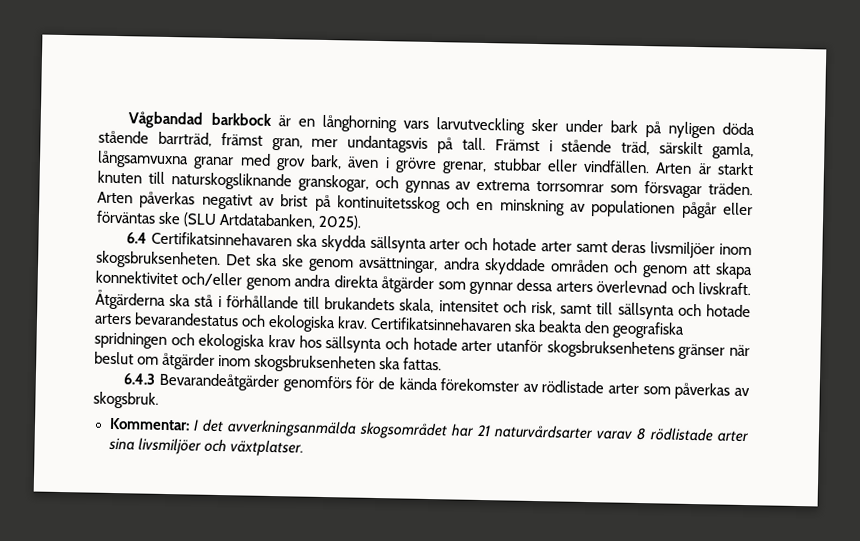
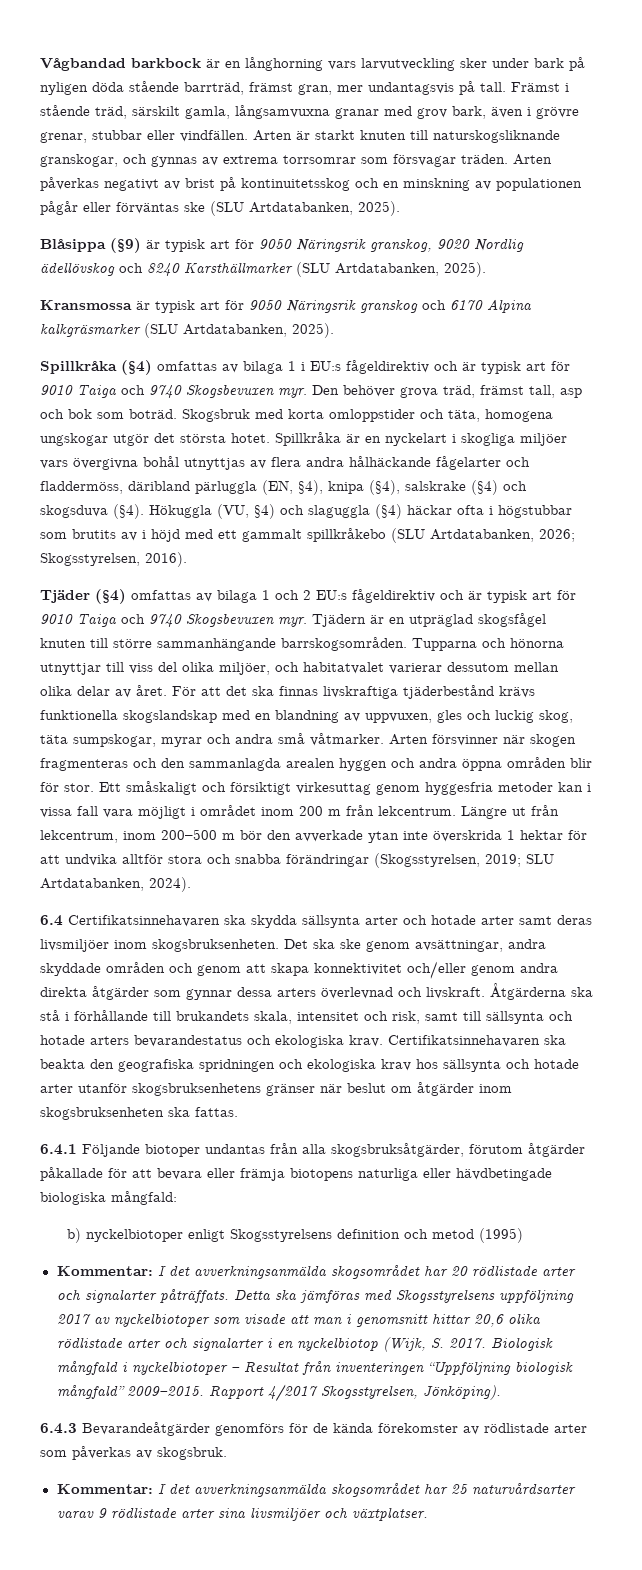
(363, 222) none -> [40,238,524,253] [40,262,486,277] [40,299,532,313] [40,323,334,338] [40,360,570,375] [40,384,582,398] [40,409,553,422] [40,432,567,446] [40,456,530,470] [40,480,527,495] [40,504,572,519] [40,528,575,543] [40,552,187,567] [40,589,576,604] [40,613,546,627] [40,637,564,651] [40,662,559,675] [40,685,535,699] [40,710,573,723] [40,733,576,747] [40,757,592,771] [40,781,591,795] [40,805,559,819] [40,829,587,843] [40,853,554,868] [40,877,191,892] // Blåsippa (§9) är typisk art för 9050 Näringsrik granskog, 9020 Nordlig ädellövskog och 8240 Karsthällmarker (SLU Artdatabanken, 2025). // Kransmossa är typisk art för 9050 Näringsrik granskog och 6170 Alpina kalkgräsmarker (SLU Artdatabanken, 2025). // Spillkråka (§4) omfattas av bilaga 1 i EU:s fågeldirektiv och är typisk art för 9010 Taiga och 9740 Skogsbevuxen myr. Den behöver grova träd, främst tall, asp och bok som boträd. Skogsbruk med korta omloppstider och täta, homogena ungskogar utgör det största hotet. Spillkråka är en nyckelart i skogliga miljöer vars övergivna bohål utnyttjas av flera andra hålhäckande fågelarter och fladdermöss, däribland pärluggla (EN, §4), knipa (§4), salskrake (§4) och skogsduva (§4). Hökuggla (VU, §4) och slaguggla (§4) häckar ofta i högstubbar som brutits av i höjd med ett gammalt spillkråkebo (SLU Artdatabanken, 2026; Skogsstyrelsen, 2016). // Tjäder (§4) omfattas av bilaga 1 och 2 EU:s fågeldirektiv och är typisk art för 9010 Taiga och 9740 Skogsbevuxen myr. Tjädern är en utpräglad skogsfågel knuten till större sammanhängande barrskogsområden. Tupparna och hönorna utnyttjar till viss del olika miljöer, och habitatvalet varierar dessutom mellan olika delar av året. För att det ska finnas livskraftiga tjäderbestånd krävs funktionella skogslandskap med en blandning av uppvuxen, gles och luckig skog, täta sumpskogar, myrar och andra små våtmarker. Arten försvinner när skogen fragmenteras och den sammanlagda arealen hyggen och andra öppna områden blir för stor. Ett småskaligt och försiktigt virkesuttag genom hyggesfria metoder kan i vissa fall vara möjligt i området inom 200 m från lekcentrum. Längre ut från lekcentrum, inom 200–500 m bör den avverkade ytan inte överskrida 1 hektar för att undvika alltför stora och snabba förändringar (Skogsstyrelsen, 2019; SLU Artdatabanken, 2024).
(443, 364) none -> [40,1143,585,1157] [40,1167,552,1181] [40,1191,177,1205] [67,1228,524,1243] [56,1265,576,1279] [56,1289,574,1303] [56,1313,541,1327] [56,1337,553,1352] [56,1361,573,1375] [56,1384,501,1402] // 6.4.1 Följande biotoper undantas från alla skogsbruksåtgärder, förutom åtgärder påkallade för att bevara eller främja biotopens naturliga eller hävdbetingade biologiska mångfald: // b) nyckelbiotoper enligt Skogsstyrelsens definition och metod (1995) // Kommentar: I det avverkningsanmälda skogsområdet har 20 rödlistade arter och signalarter påträffats. Detta ska jämföras med Skogsstyrelsens uppföljning 2017 av nyckelbiotoper som visade att man i genomsnitt hittar 20,6 olika rödlistade arter och signalarter i en nyckelbiotop (Wijk, S. 2017. Biologisk mångfald i nyckelbiotoper – Resultat från inventeringen “Uppföljning biologisk mångfald” 2009–2015. Rapport 4/2017 Skogsstyrelsen, Jönköping).
[476,424,491,437] 21 -> [450,1484,468,1494] 25
[635,427,647,441] 8 -> [97,1508,107,1518] 9

